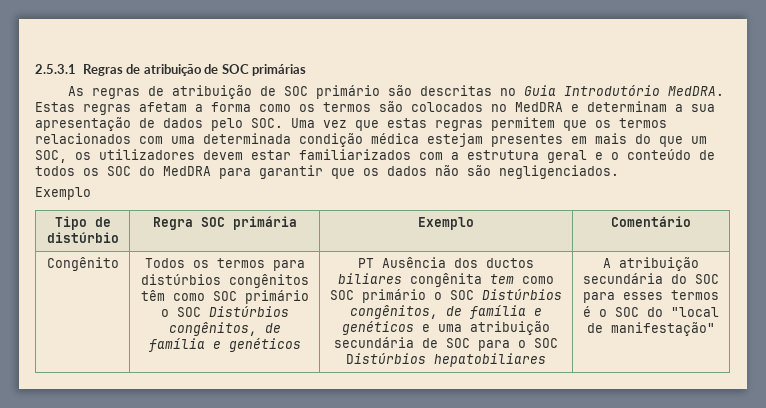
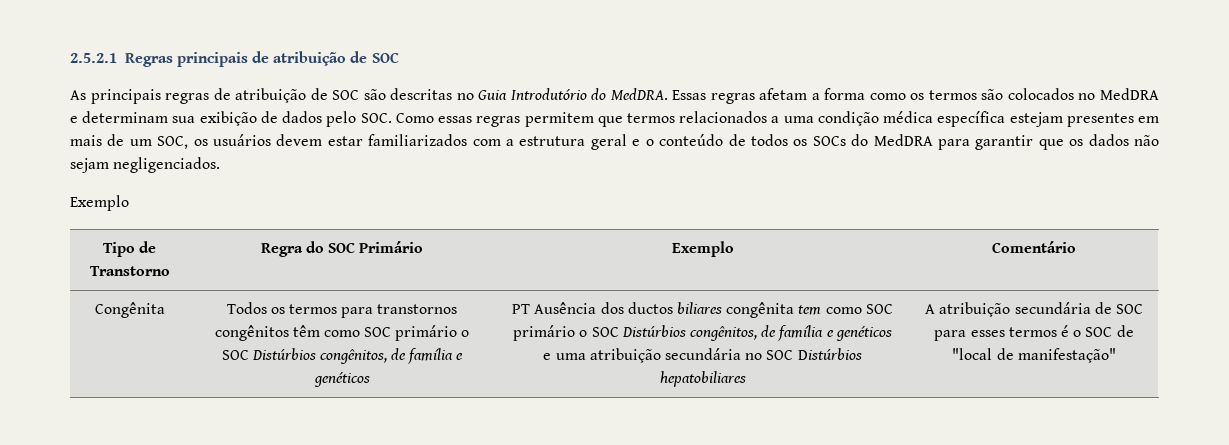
[35,64,307,76] 2.5.3.1 Regras de atribuição de SOC primárias -> [70,51,399,67] 2.5.2.1 Regras principais de atribuição de SOC
(84, 91) none -> [90,89,161,104] principais
[315,85,380,99] primário -> (360, 95) none
[667,86,724,96] [35,102,75,112] MedDRA. Estas -> [591,88,707,100] do MedDRA. Essas
[675,104,715,112] [35,117,131,131] a sua apresentação -> [172,111,257,126] sua exibição
[291,118,427,131] Uma vez que estas -> [395,113,473,123] Como essas
[595,120,611,128] os -> (623, 121) none
[139,133,291,144] com uma determinada -> [771,116,814,123] a uma
(419, 138) none -> [937,111,1006,127] específica
[635,134,683,147] do que -> [107,134,125,146] de
[99,149,195,160] utilizadores -> [213,134,272,146] usuários
[107,166,131,176] SOC -> [812,136,846,146] SOCs
[467,165,491,176] são -> [70,158,109,173] sejam
[46,232,119,243] distúrbio -> [89,266,170,276] Transtorno
[200,216,297,230] SOC primária -> [305,241,424,253] do SOC Primário
[46,257,119,271] Congênito -> [94,302,165,318] Congênita
[140,274,221,285] distúrbios -> [377,304,458,314] transtornos
[422,338,526,351] de SOC para o -> [745,353,763,360] no
[671,274,687,284] do -> [1094,302,1112,314] de
[647,307,663,317] do -> [1116,325,1134,337] de

